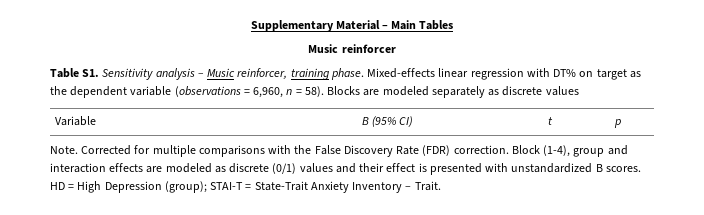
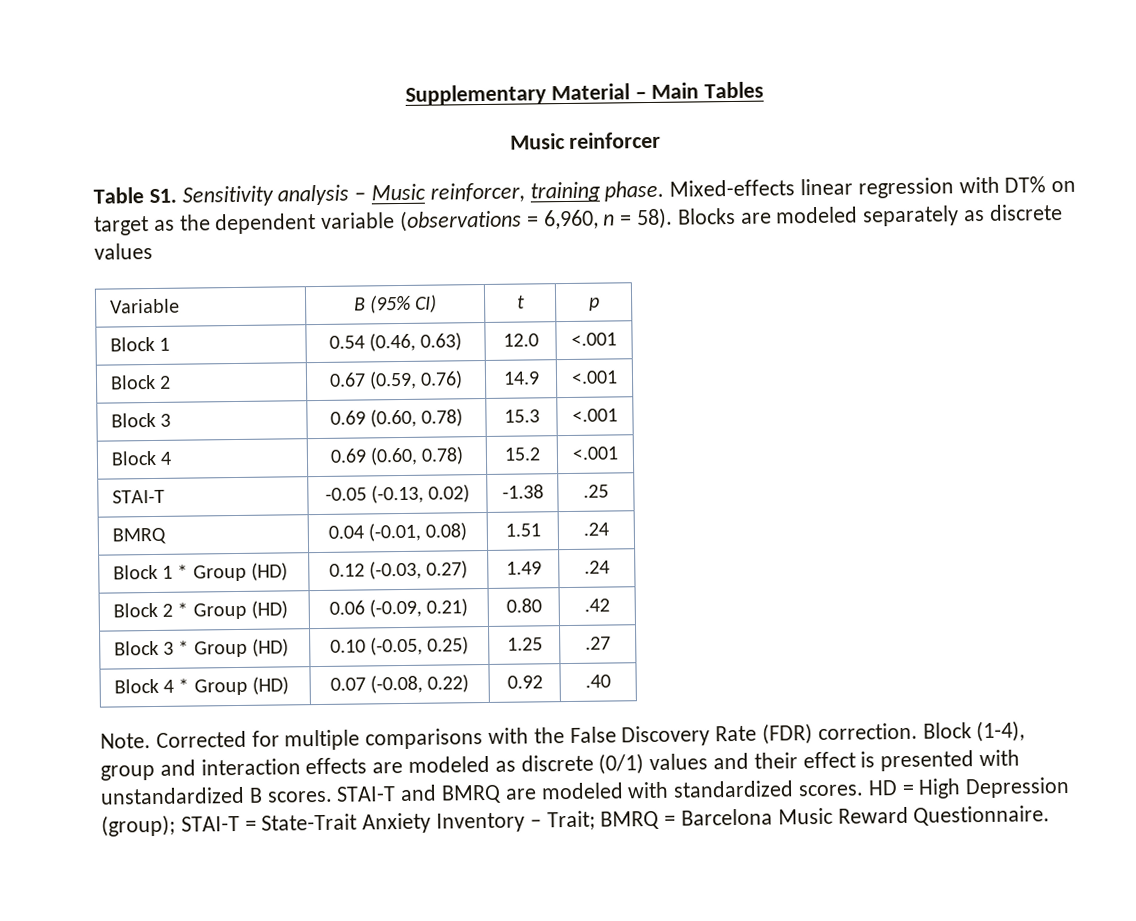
(621, 123) none -> [109,336,171,352] [328,332,463,352] [502,333,539,347] [571,332,617,346] [109,374,172,390] [328,370,464,390] [502,371,540,385] [571,370,618,384] [110,412,172,428] [329,408,464,428] [503,409,540,423] [572,408,618,422] [110,450,173,466] [329,446,465,466] [503,447,540,461] [572,446,618,460] [111,489,165,504] [324,484,471,504] [501,484,544,499] [583,484,609,498] [111,527,166,545] [327,522,468,542] [504,523,541,537] [583,522,609,536] [112,562,288,582] [328,560,469,580] [505,561,542,575] [584,560,610,574] [112,600,288,620] [328,598,469,618] [505,598,542,613] [584,598,610,612] [113,638,289,658] [329,636,470,656] [506,637,543,651] [585,636,611,650] [113,676,289,696] [329,674,470,694] [506,675,543,689] [585,674,611,688] // Block 1 | 0.54 (0.46, 0.63) | 12.0 | <.001 // Block 2 | 0.67 (0.59, 0.76) | 14.9 | <.001 // Block 3 | 0.69 (0.60, 0.78) | 15.3 | <.001 // Block 4 | 0.69 (0.60, 0.78) | 15.2 | <.001 // STAI-T | -0.05 (-0.13, 0.02) | -1.38 | .25 // BMRQ | 0.04 (-0.01, 0.08) | 1.51 | .24 // Block 1 * Group (HD) | 0.12 (-0.03, 0.27) | 1.49 | .24 // Block 2 * Group (HD) | 0.06 (-0.09, 0.21) | 0.80 | .42 // Block 3 * Group (HD) | 0.10 (-0.05, 0.25) | 1.25 | .27 // Block 4 * Group (HD) | 0.07 (-0.08, 0.22) | 0.92 | .40
(641, 169) none -> [336,780,865,804] STAI-T and BMRQ are modeled with standardized scores.
[414,181,441,191] Trait. -> [546,805,1051,831] Trait; BMRQ = Barcelona Music Reward Questionnaire.

